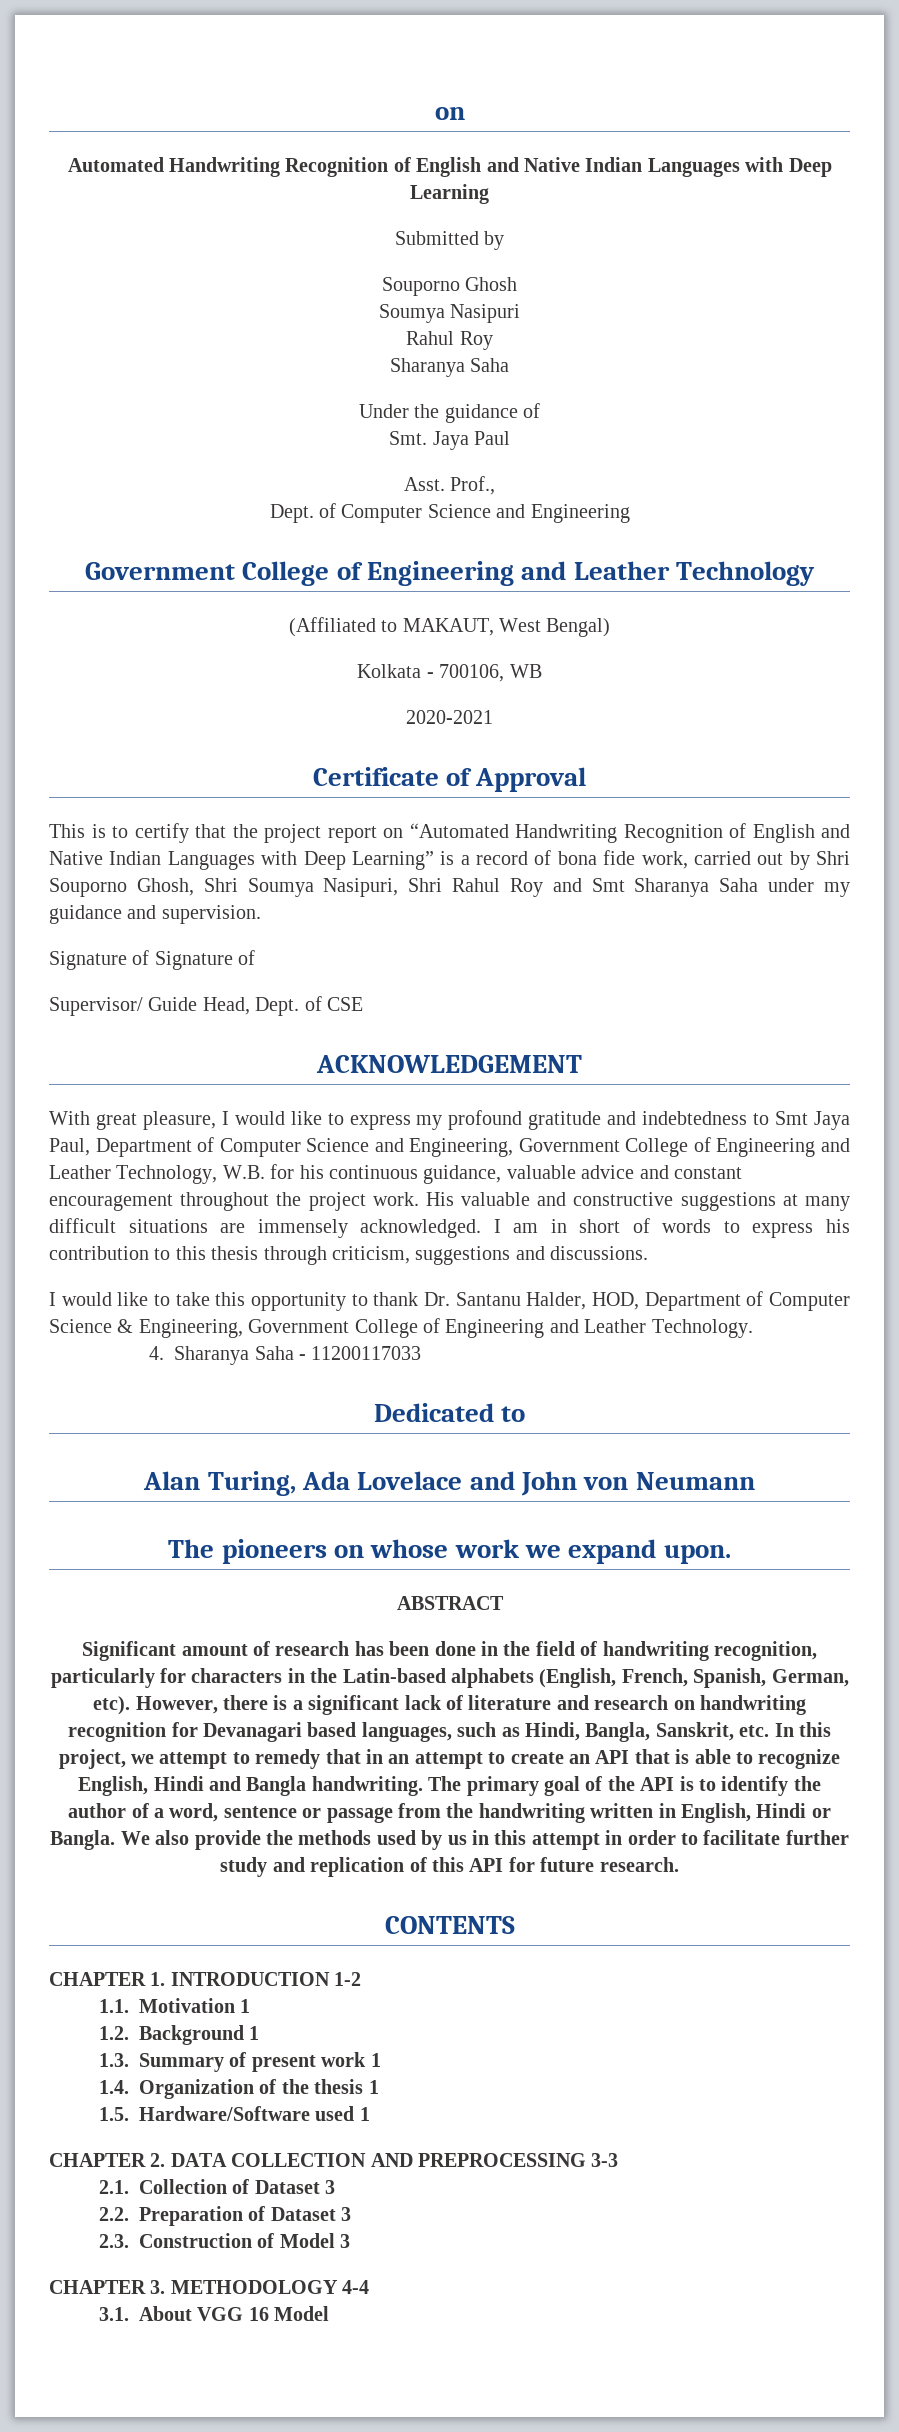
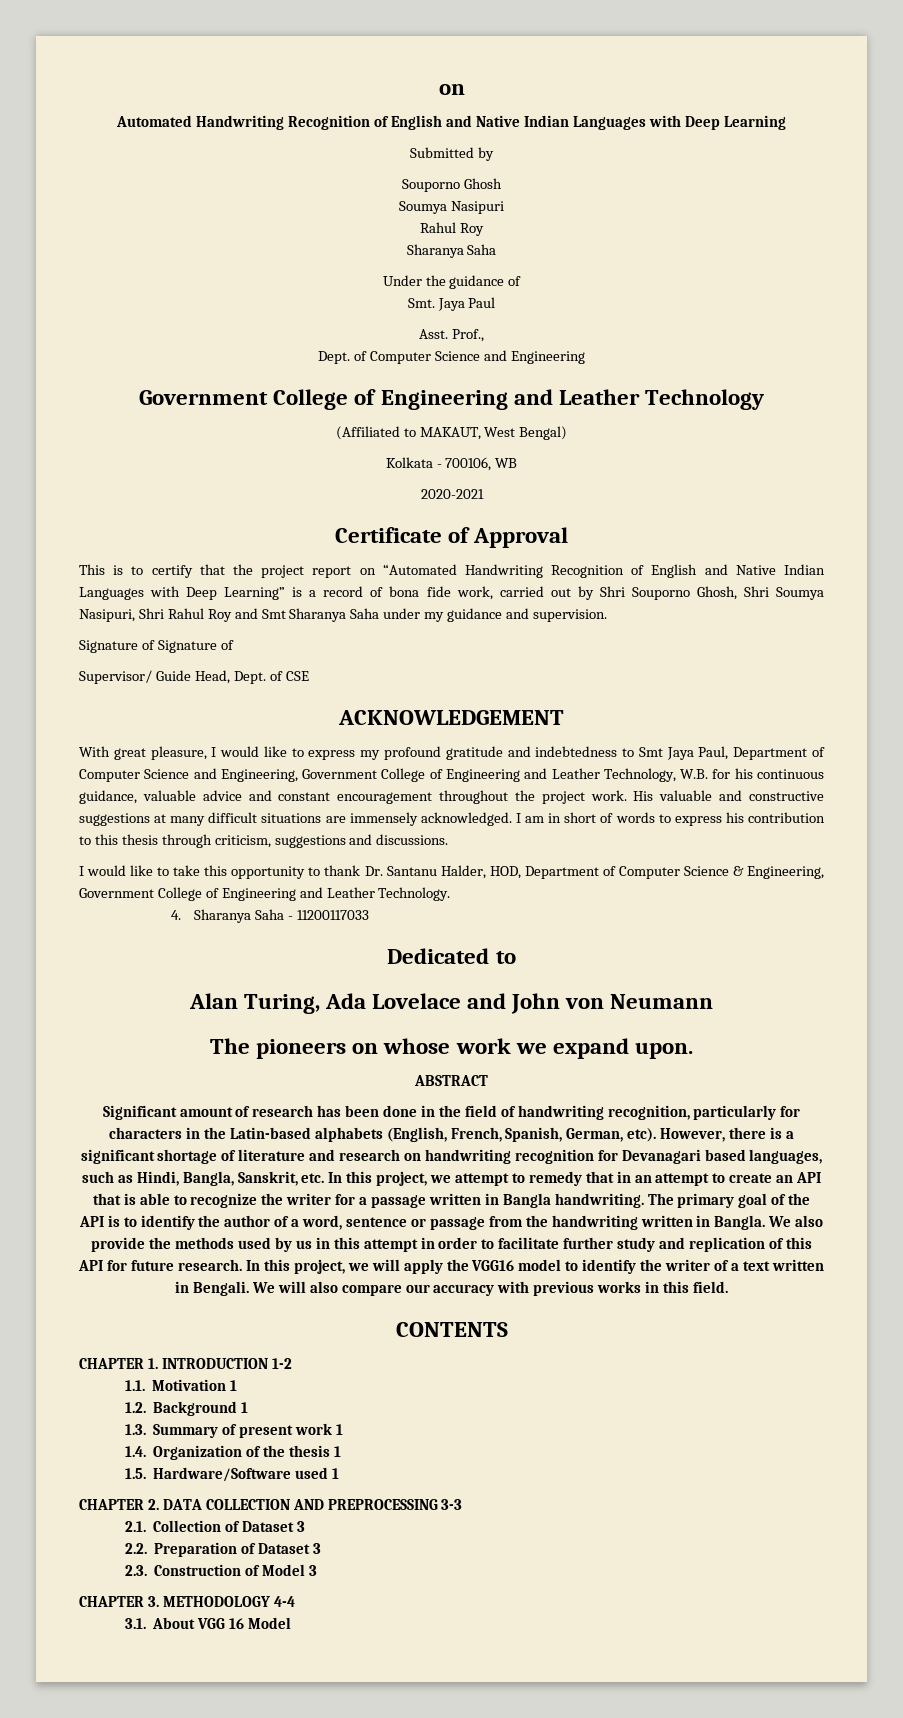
[404,1695,442,1710] lack -> [157,1149,218,1164] shortage
[78,1776,241,1796] English, Hindi and -> [261,1193,499,1208] the writer for a passage written in
[680,1803,831,1823] English, Hindi or -> (711, 1221) none
(679, 1864) none -> [246,1259,824,1274] [175,1281,728,1296] In this project, we will apply the VGG16 model to identify the writer of a text written in Bengali. We will also compare our accuracy with previous works in this field.

